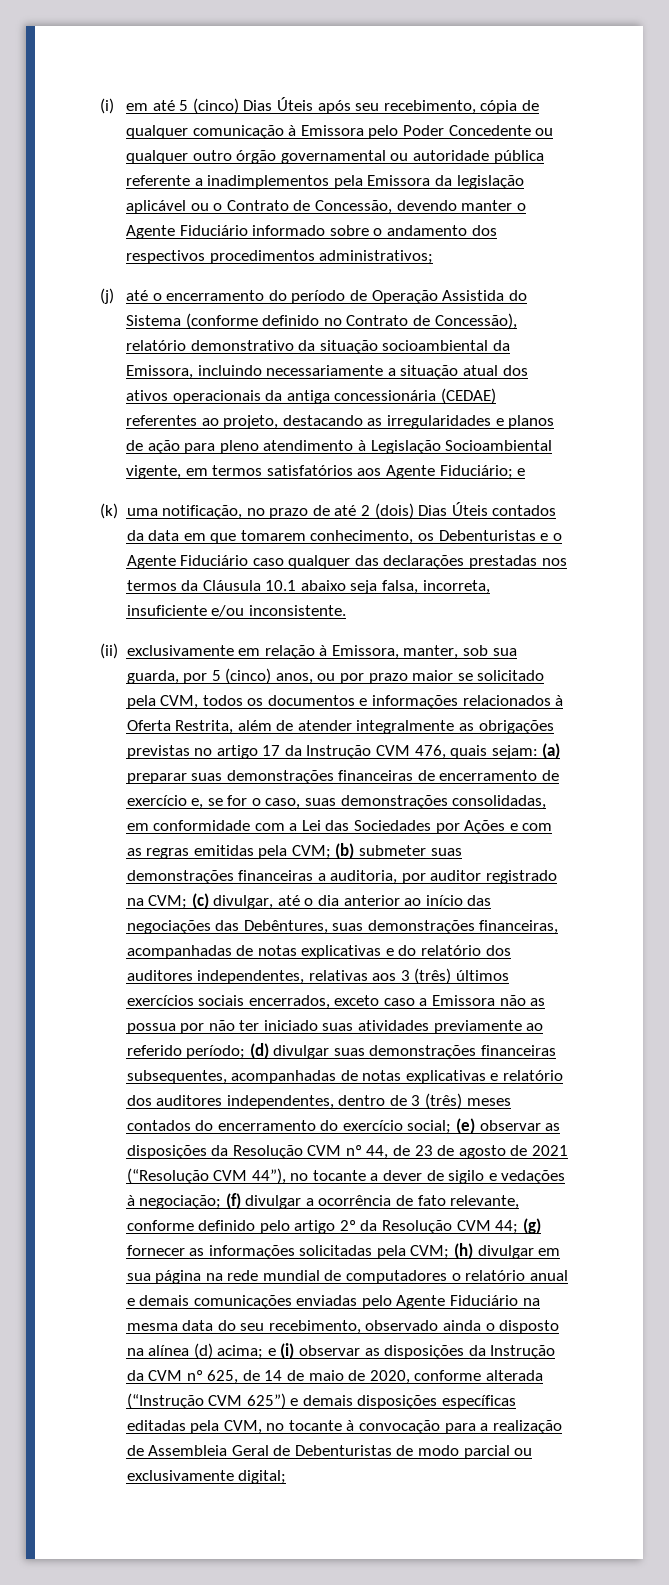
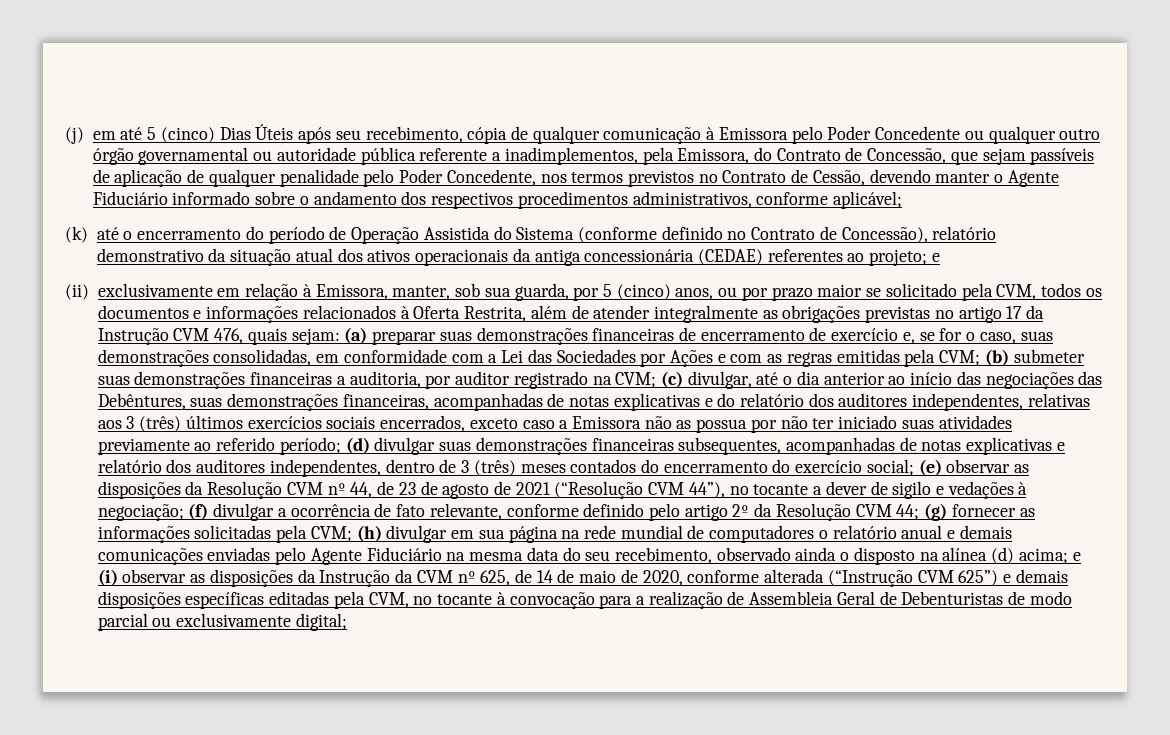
[100,98,114,114] (i) -> [65,127,84,144] (j)
[207,175,524,189] [126,200,392,214] inadimplementos pela Emissora da legislação aplicável ou o Contrato de Concessão, -> [504,147,1095,165] [92,169,865,187] inadimplementos, pela Emissora, do Contrato de Concessão, que sejam passíveis de aplicação de qualquer penalidade pelo Poder Concedente, nos termos previstos no Contrato de Cessão,
[319,250,434,264] [100,288,114,304] administrativos; // (j) -> [632,191,903,209] [65,226,88,243] administrativos, conforme aplicável; // (k)
[382,340,510,351] [126,365,459,379] socioambiental da Emissora, incluindo necessariamente a situação -> (292, 257) none
[223,415,555,429] [126,440,553,454] [126,465,526,479] [100,502,557,519] [126,530,562,544] [126,555,567,569] [126,580,490,594] [126,605,346,617] projeto, destacando as irregularidades e planos de ação para pleno atendimento à Legislação Socioambiental vigente, em termos satisfatórios aos Agente Fiduciário; e // (k) uma notificação, no prazo de até 2 (dois) Dias Úteis contados da data em que tomarem conhecimento, os Debenturistas e o Agente Fiduciário caso qualquer das declarações prestadas nos termos da Cláusula 10.1 abaixo seja falsa, incorreta, insuficiente e/ou inconsistente. -> [869,249,940,266] projeto; e

